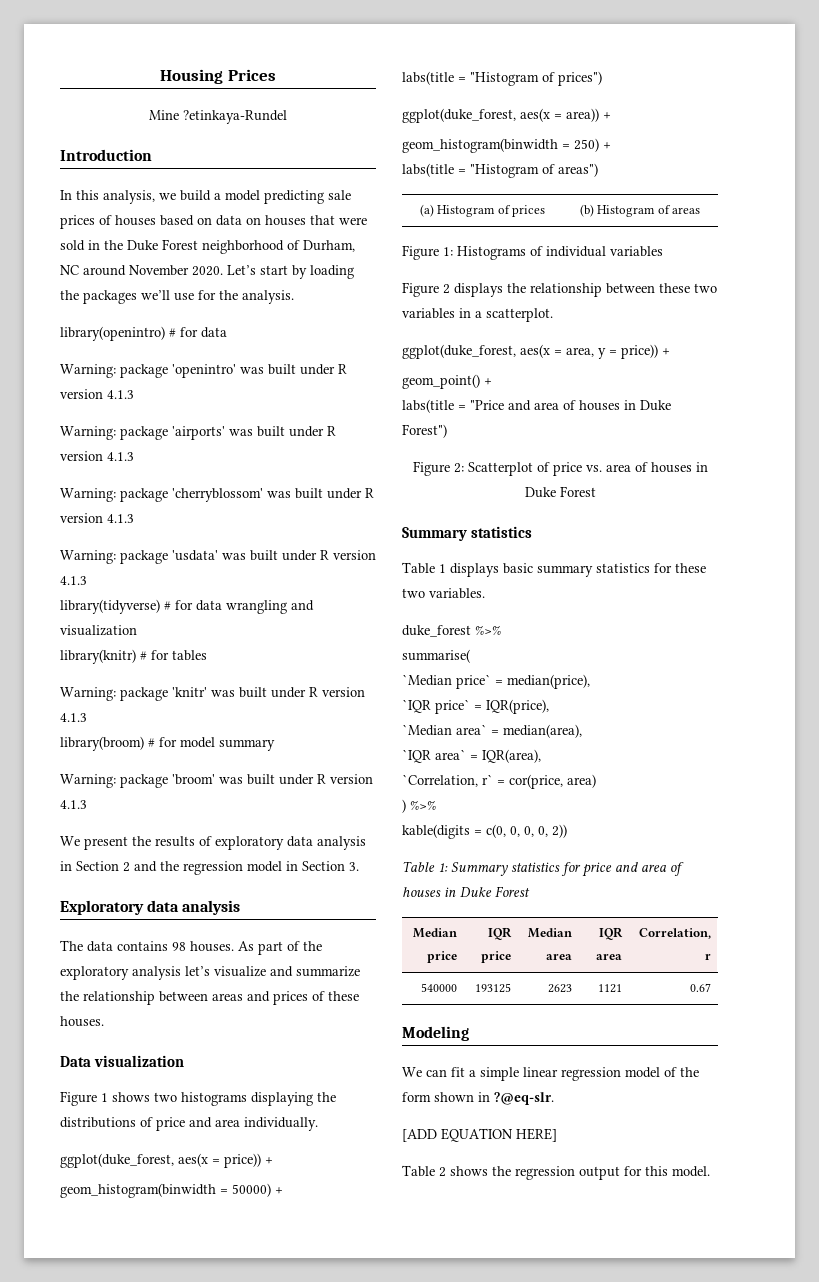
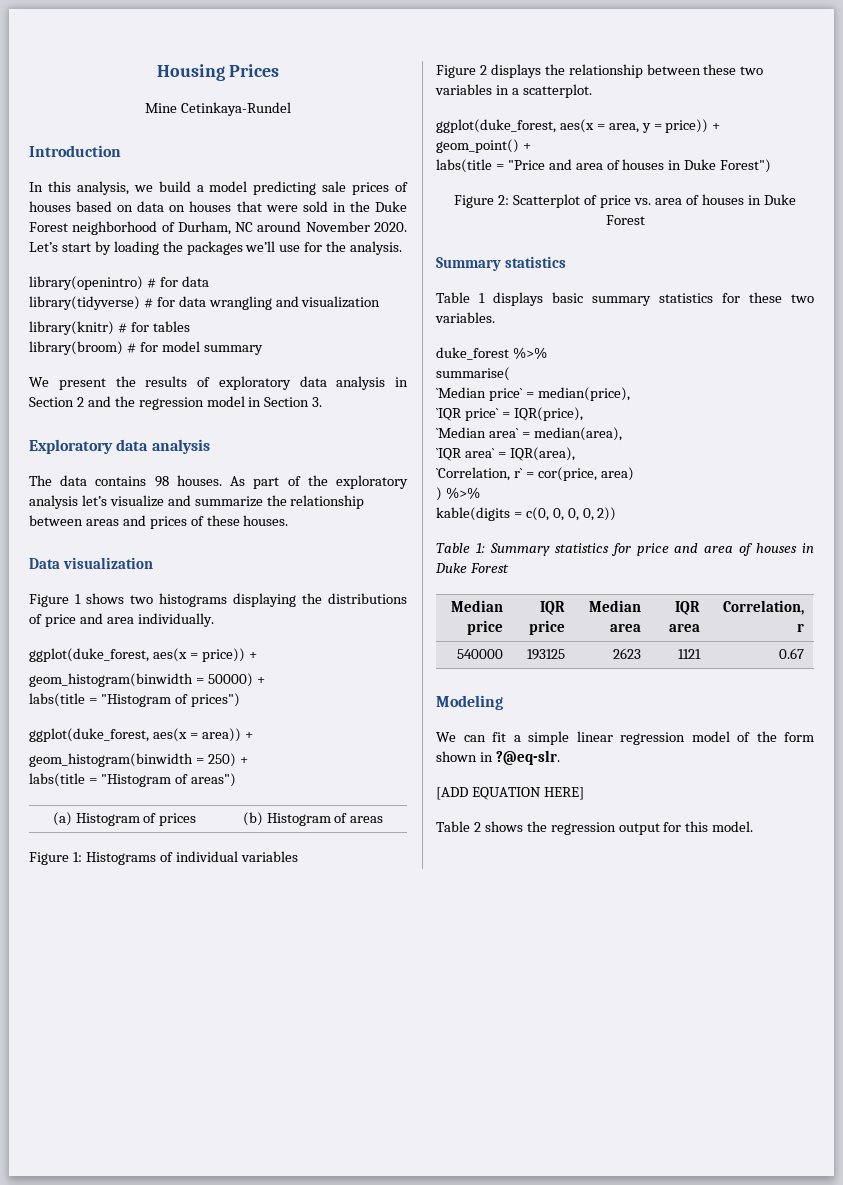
[183,110,287,124] ?etinkaya-Rundel -> [180,102,291,116] Cetinkaya-Rundel
[60,364,347,378] [60,389,134,399] [60,426,336,440] [60,451,134,461] [60,488,374,502] [60,513,134,523] [60,550,376,564] [60,576,87,585] // Warning: package 'openintro' was built under R version 4.1.3 // Warning: package 'airports' was built under R version 4.1.3 // Warning: package 'cherryblossom' was built under R version 4.1.3 // Warning: package 'usdata' was built under R version 4.1.3 -> (209, 281) none
[60,687,365,701] [60,713,87,722] // Warning: package 'knitr' was built under R version 4.1.3 -> (190, 326) none
[60,774,373,788] [60,800,87,809] // Warning: package 'broom' was built under R version 4.1.3 -> (263, 350) none

